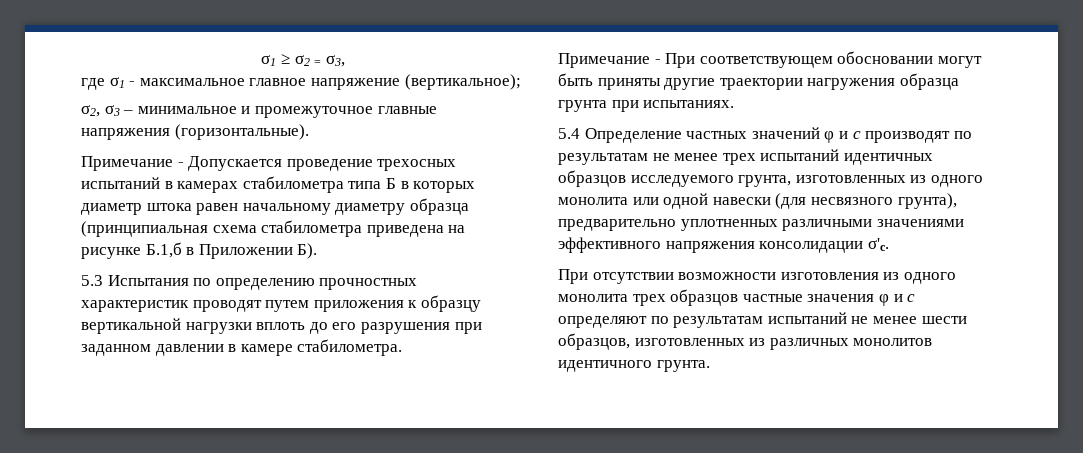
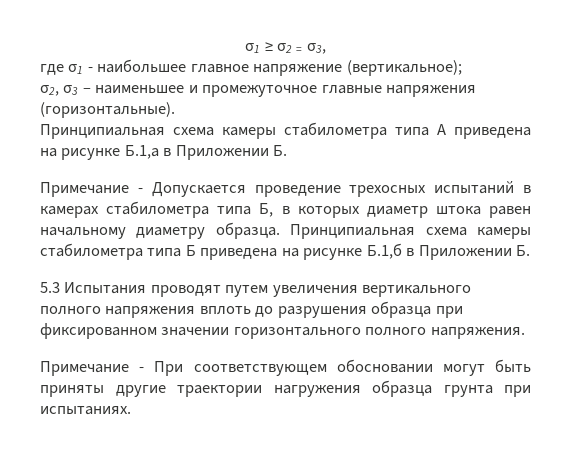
[139,78,245,86] максимальное -> [97,59,187,73] наибольшее
[137,106,237,114] минимальное -> [95,85,185,94] наименьшее
(309, 132) none -> [40,122,531,139] [40,145,288,160] // Принципиальная схема камеры стабилометра типа А приведена на рисунке Б.1,а в Приложении Б.
[385,178,396,189] Б -> [259,203,274,217] Б,
[409,198,469,215] [81,220,363,237] образца (принципиальная схема стабилометра -> [215,222,531,239] [40,243,196,260] образца. Принципиальная схема камеры стабилометра типа Б
[297,243,318,259] Б). -> [516,245,531,256] Б.
[193,278,418,290] [81,295,481,312] [81,318,482,334] [81,339,403,356] по определению прочностных характеристик проводят путем приложения к образцу вертикальной нагрузки вплоть до его разрушения при заданном давлении в камере стабилометра. -> [150,285,472,297] [40,301,463,318] [40,323,525,339] проводят путем увеличения вертикального полного напряжения вплоть до разрушения образца при фиксированном значении горизонтального полного напряжения.
[558,127,972,143] [558,149,933,165] [558,170,983,187] [558,193,957,209] [558,219,964,231] [558,237,889,253] [558,269,956,284] [558,289,916,306] [558,312,967,328] [558,333,933,350] [558,360,710,372] // 5.4 Определение частных значений φ и с производят по результатам не менее трех испытаний идентичных образцов исследуемого грунта, изготовленных из одного монолита или одной навески (для несвязного грунта), предварительно уплотненных различными значениями эффективного напряжения консолидации σ'с. // При отсутствии возможности изготовления из одного монолита трех образцов частные значения φ и с определяют по результатам испытаний не менее шести образцов, изготовленных из различных монолитов идентичного грунта. -> (131, 410) none

